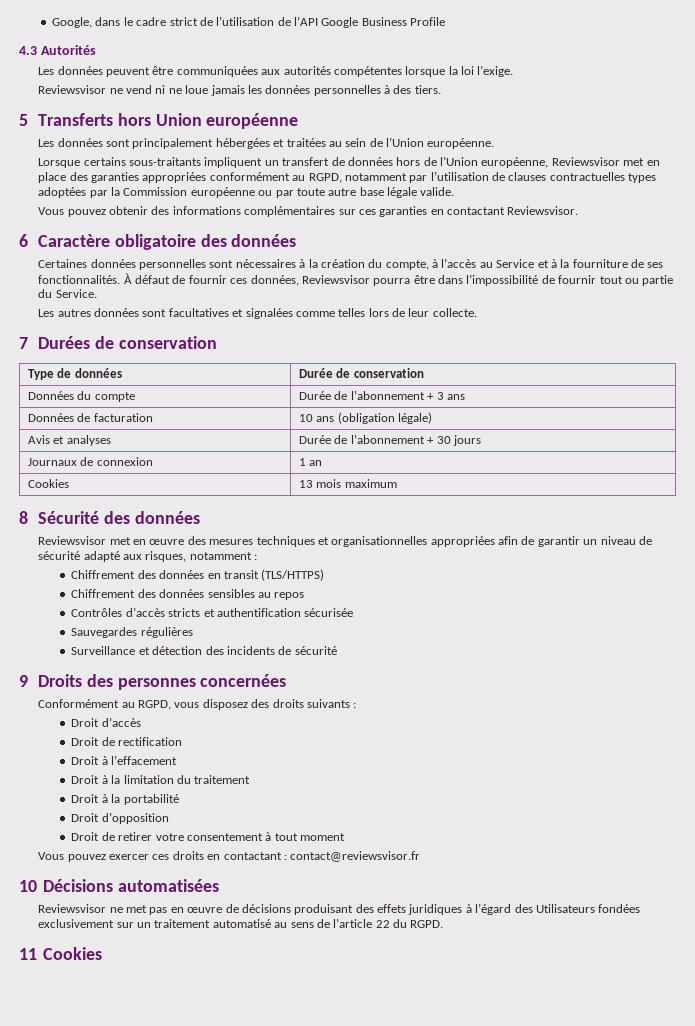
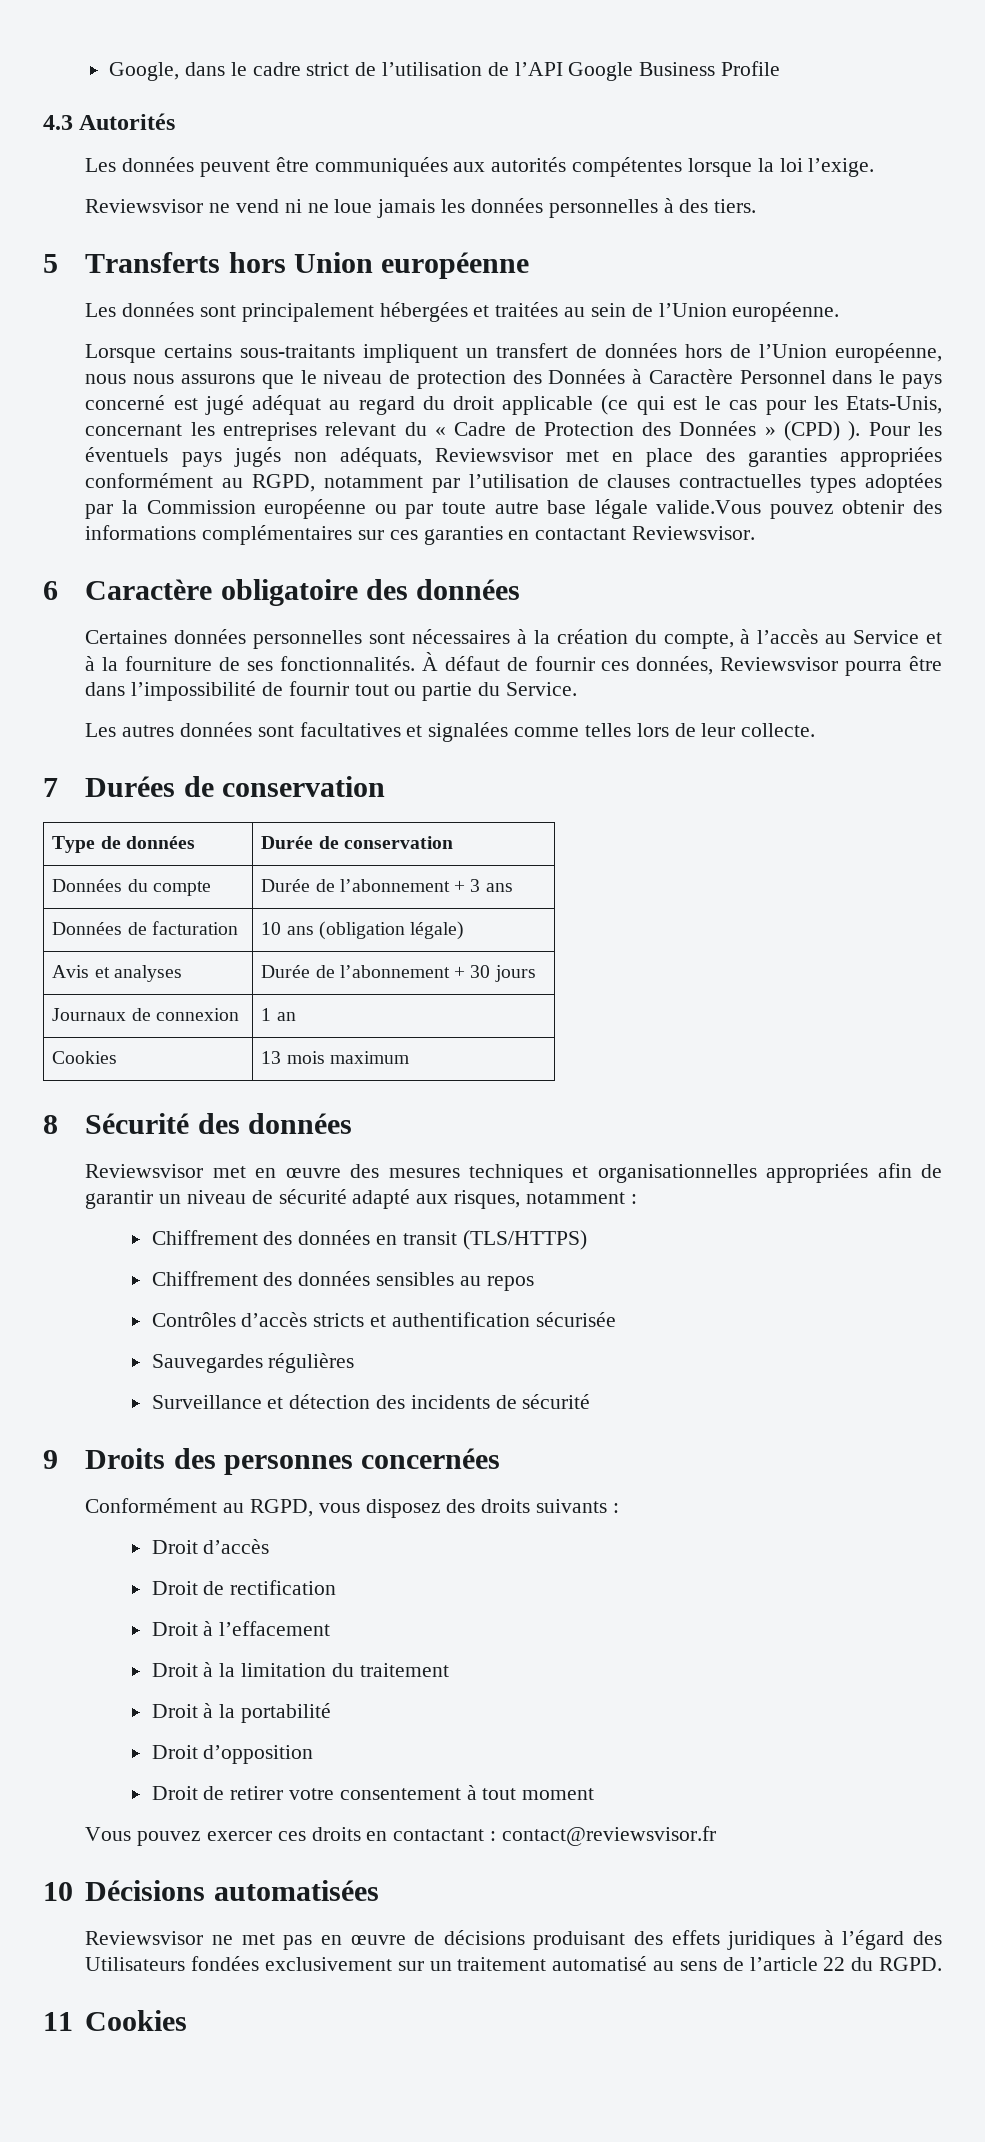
(549, 162) none -> [85,369,942,389] [85,395,942,415] [85,421,942,441] [85,447,422,467] nous nous assurons que le niveau de protection des Données à Caractère Personnel dans le pays concerné est jugé adéquat au regard du droit applicable (ce qui est le cas pour les Etats-Unis, concernant les entreprises relevant du « Cadre de Protection des Données » (CPD) ). Pour les éventuels pays jugés non adéquats,
[420,187,455,196] [38,207,65,215] valide. // Vous -> [656,500,762,514] valide.Vous

